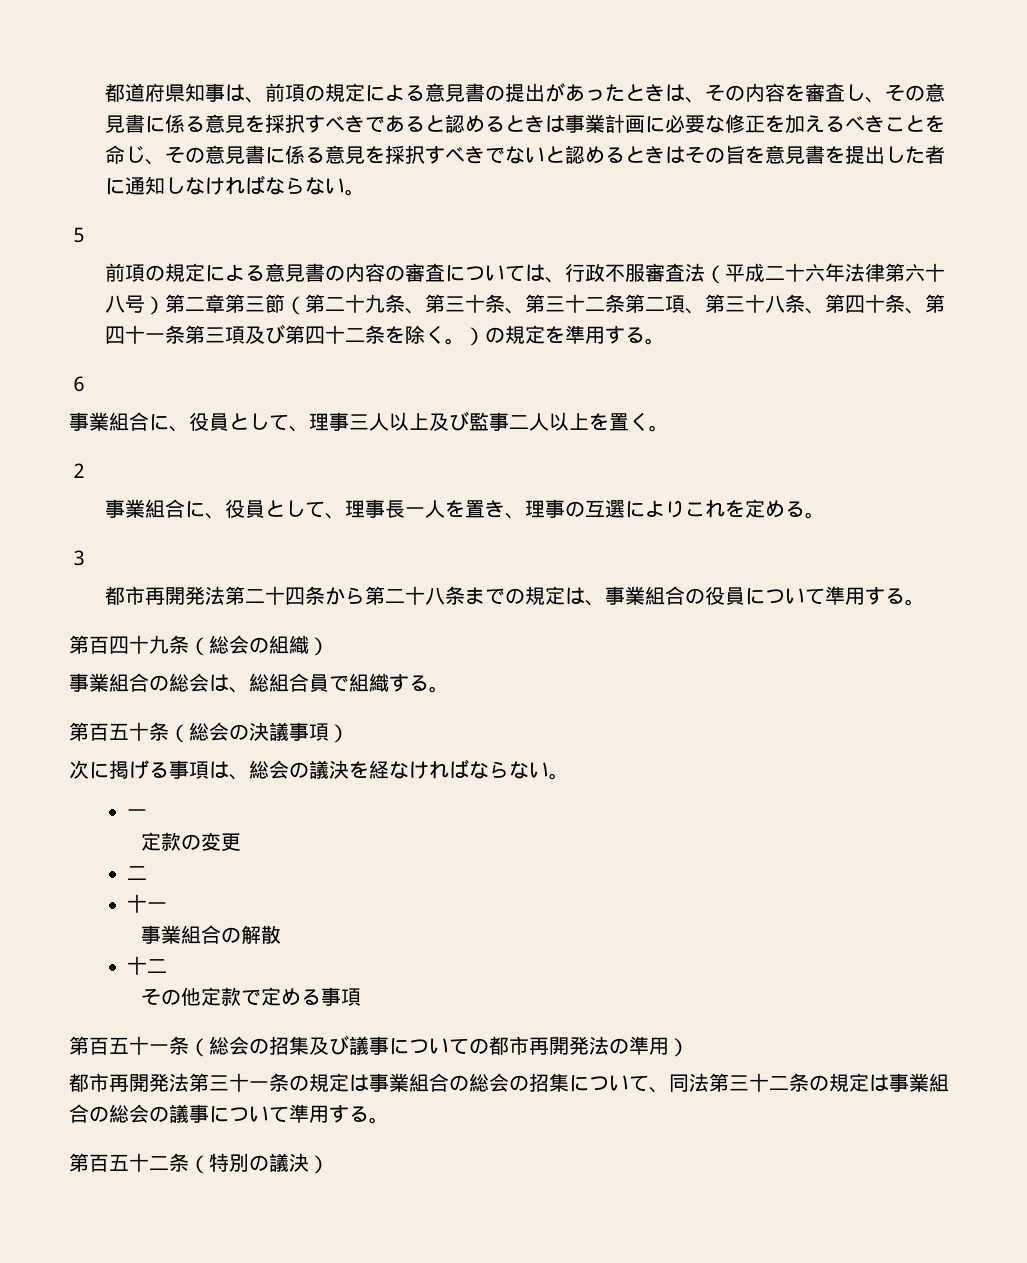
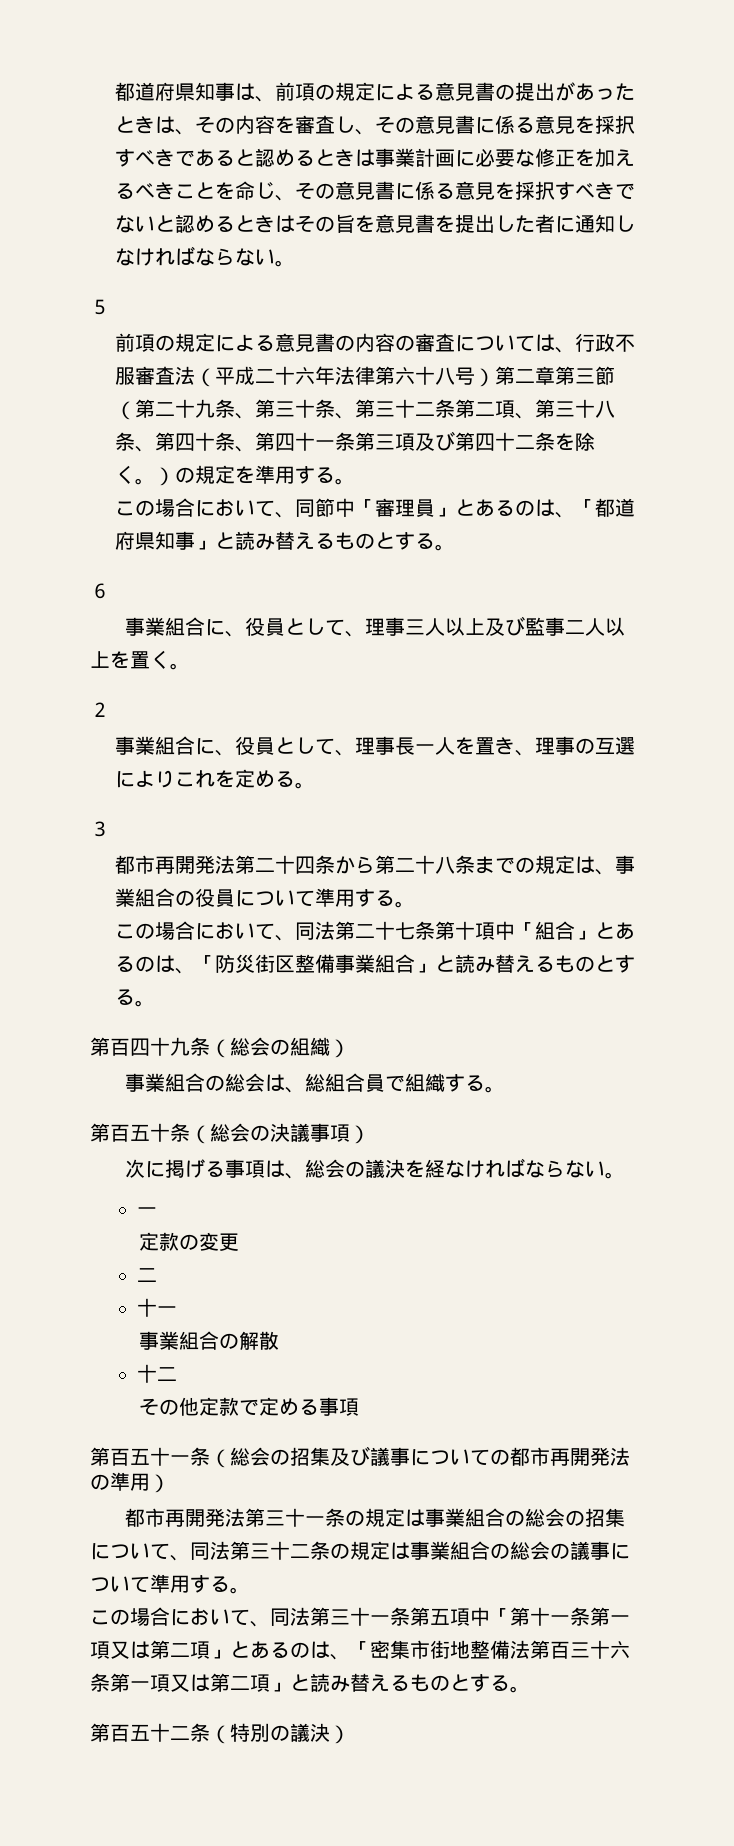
(665, 341) none -> [114,498,635,518] [114,531,455,551] // この場合において、同節中「審理員」とあるのは、「都道府県知事」と読み替えるものとする。
(925, 602) none -> [114,921,635,941] [114,954,635,974] [114,989,155,1007] // この場合において、同法第二十七条第十項中「組合」とあるのは、「防災街区整備事業組合」と読み替えるものとする。
(389, 1120) none -> [90,1607,630,1627] [90,1640,630,1660] [90,1673,530,1693] // この場合において、同法第三十一条第五項中「第十一条第一項又は第二項」とあるのは、「密集市街地整備法第百三十六条第一項又は第二項」と読み替えるものとする。

